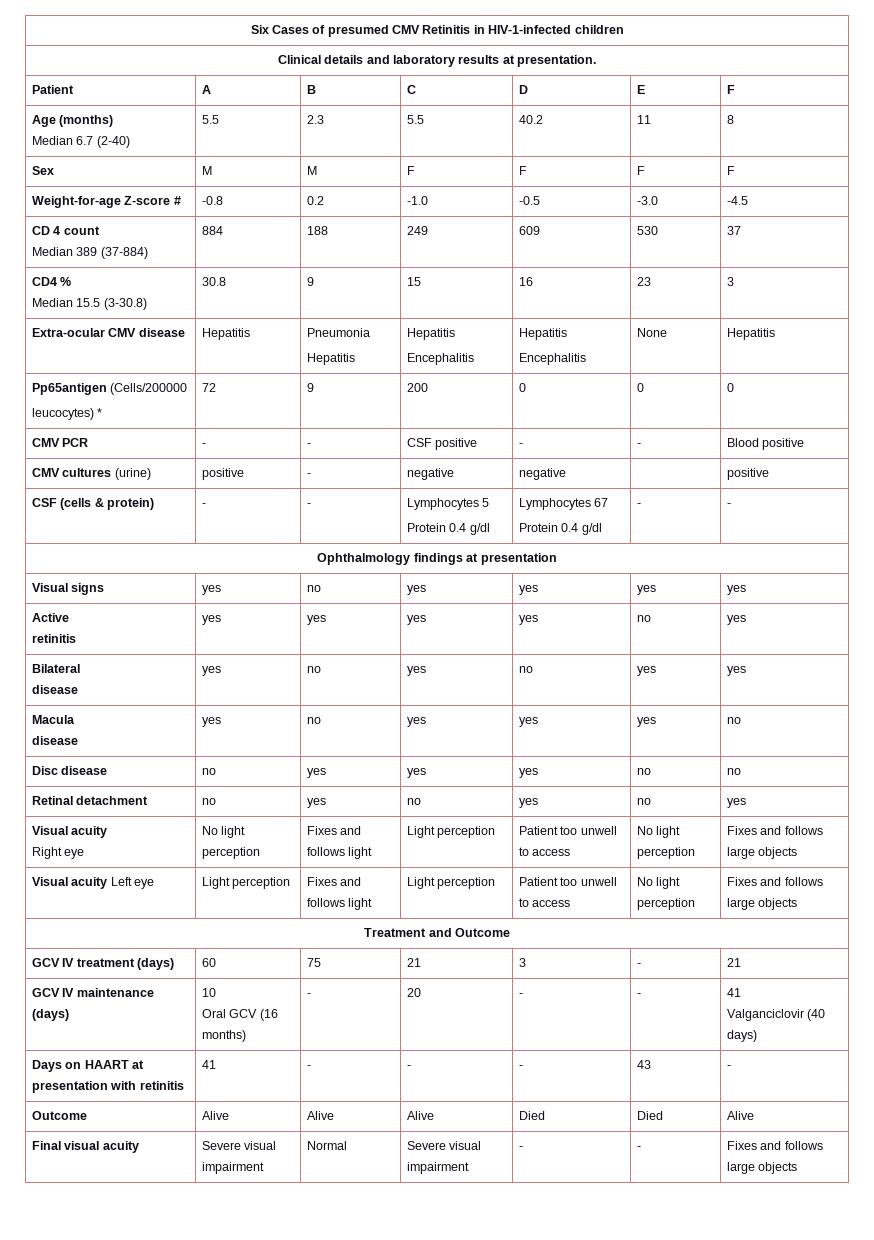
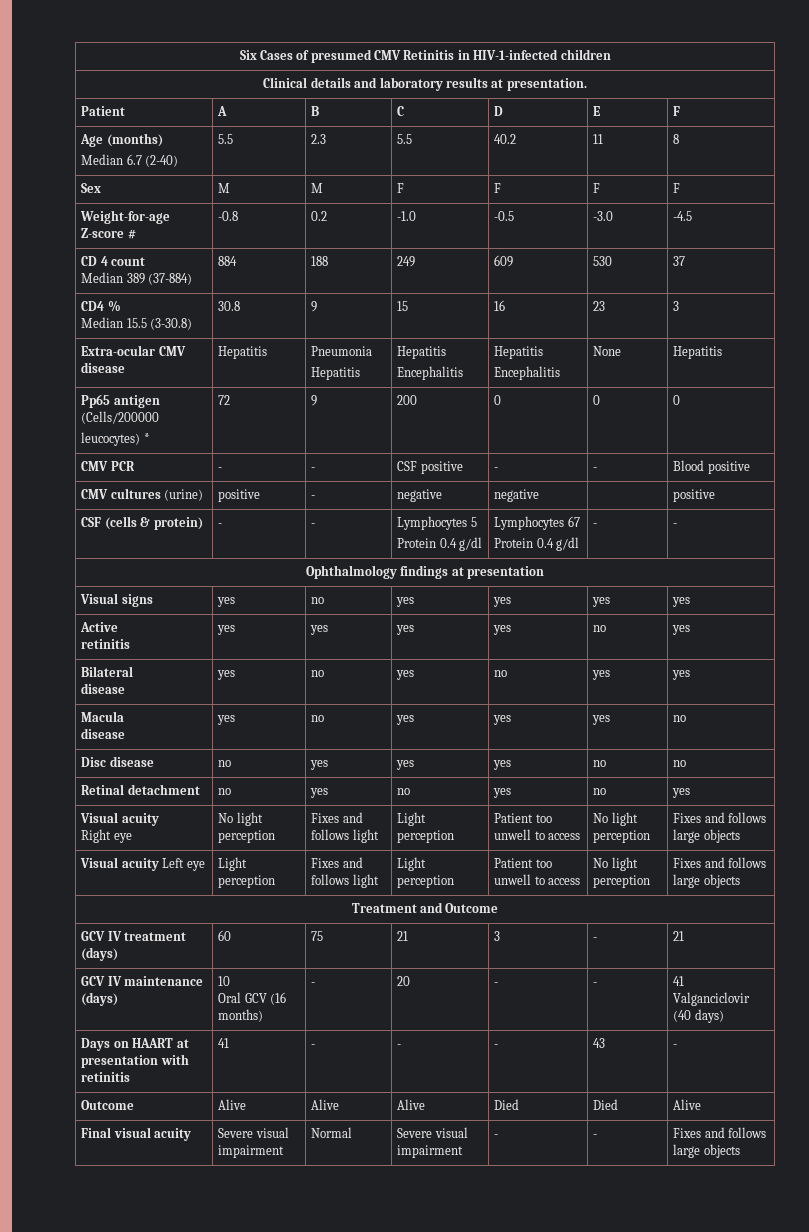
[32,383,108,395] Pp65antigen -> [81,394,160,408] Pp65 antigen

